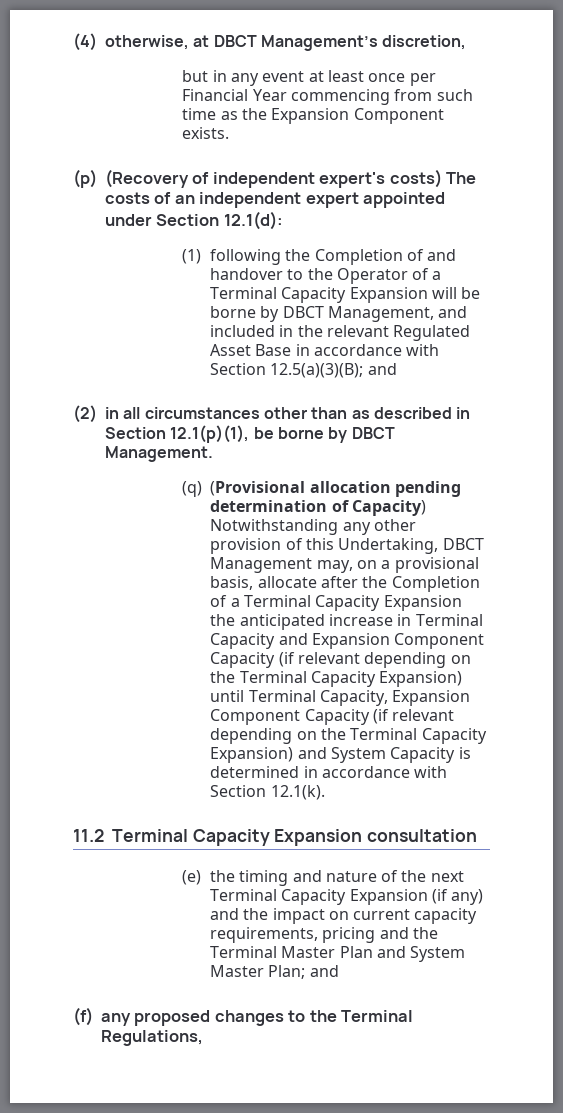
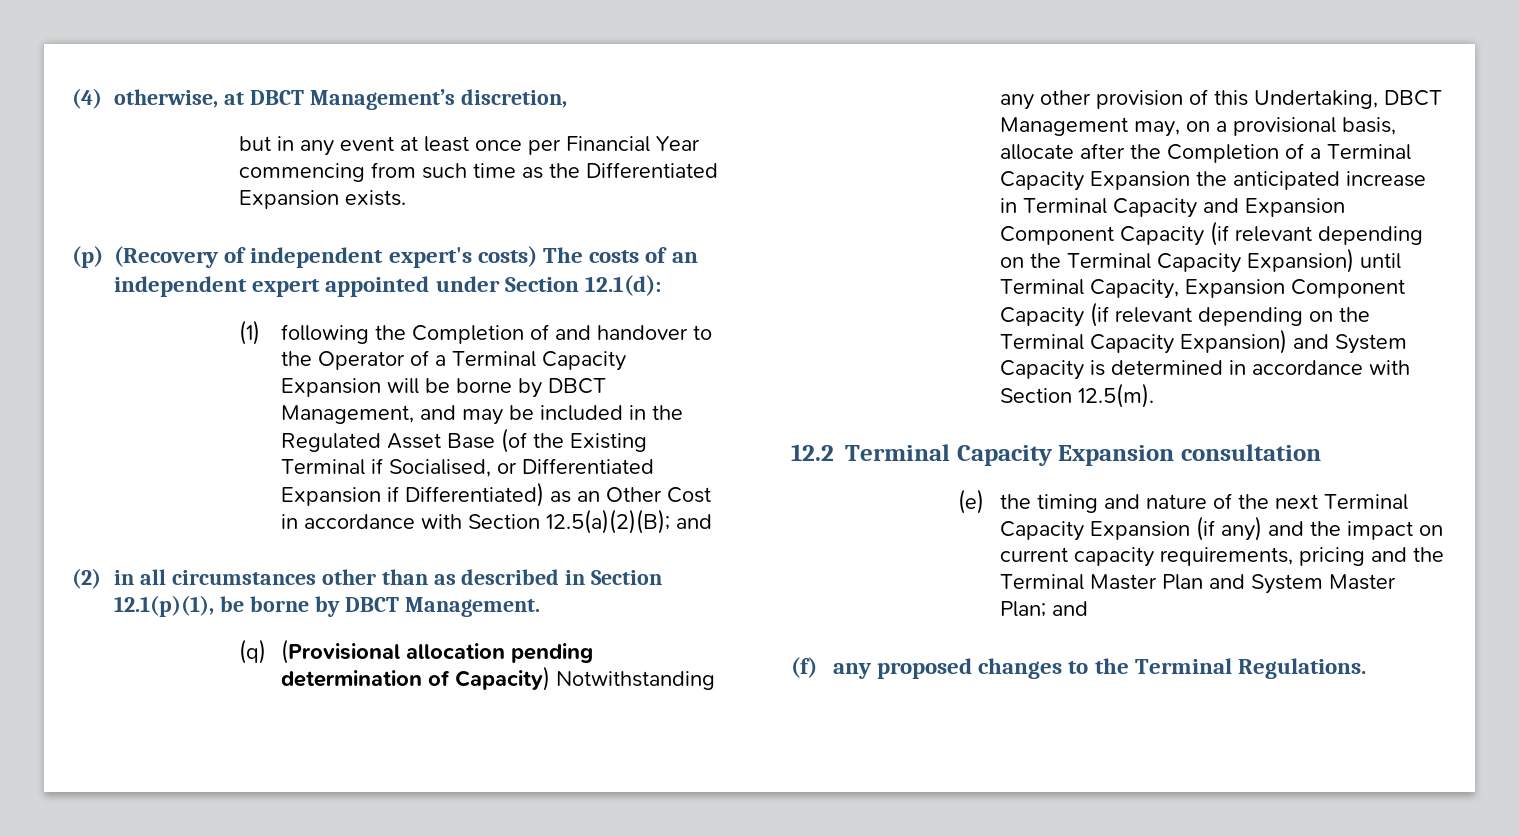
[271,108,444,124] Expansion Component -> [586,162,719,178] [239,190,340,209] Differentiated Expansion
(468, 312) none -> [462,405,535,425] may be
[326,325,389,337] relevant -> (684, 412) none
[295,344,440,356] [209,363,364,378] in accordance with Section 12.5(a)(3)(B); -> [501,428,648,453] [281,458,655,477] [281,482,712,507] [281,509,671,534] (of the Existing Terminal if Socialised, or Differentiated Expansion if Differentiated) as an Other Cost in accordance with Section 12.5(a)(2)(B);
[270,785,325,800] [73,829,104,842] 12.1(k). // 11.2 -> [1078,383,1155,408] [791,444,834,461] 12.5(m). // 12.2
[101,1030,203,1046] Regulations, -> [1238,658,1367,679] Regulations.

